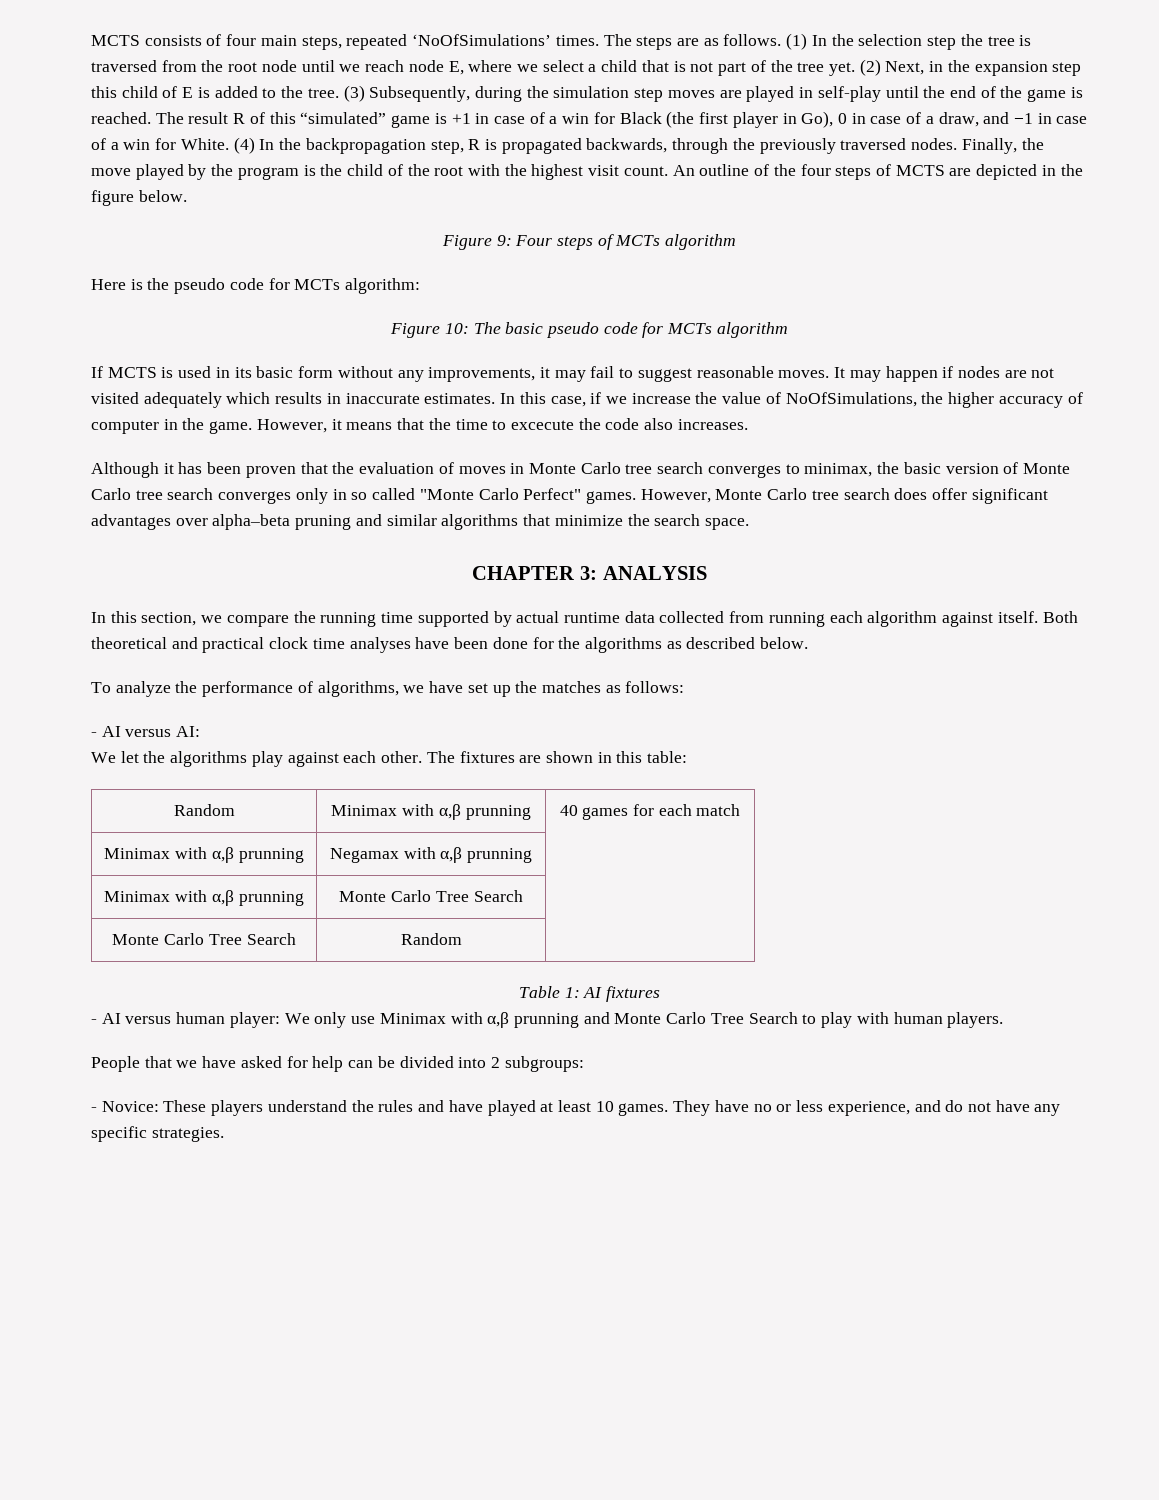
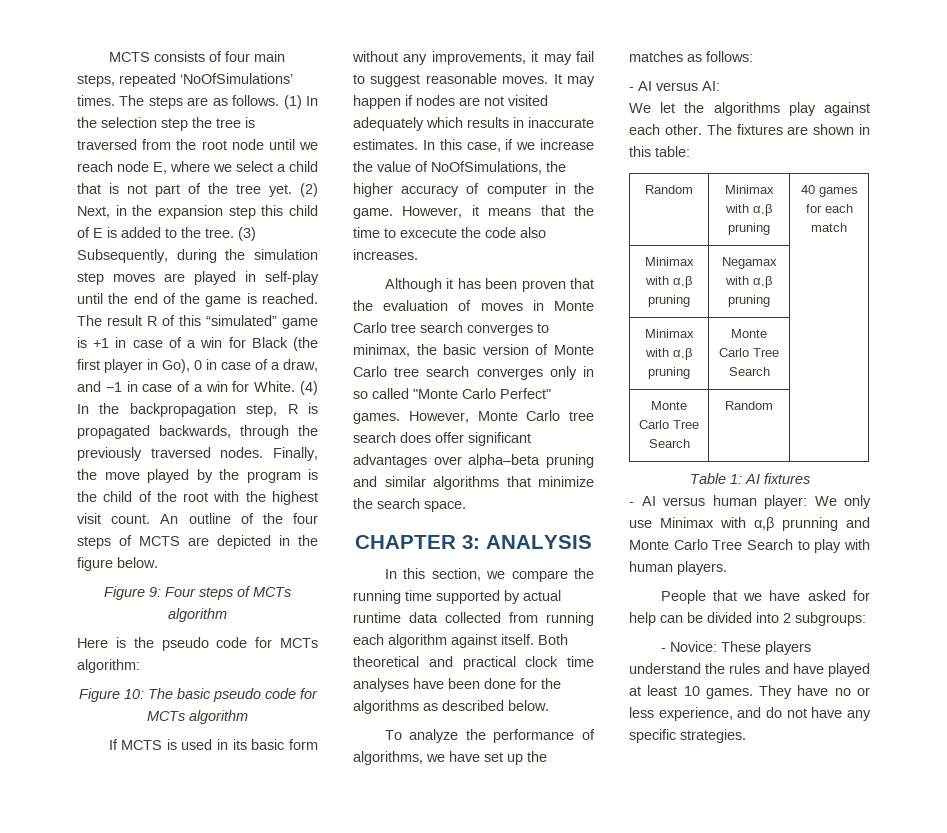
[465,805,531,820] prunning -> [728,223,770,235] pruning
[238,848,304,863] prunning -> [648,295,690,307] pruning
[467,848,533,863] [104,890,304,906] prunning | // Minimax with α,β prunning -> [728,295,770,307] [644,329,694,338] [645,348,692,360] [648,367,690,379] pruning | // Minimax with α,β pruning

